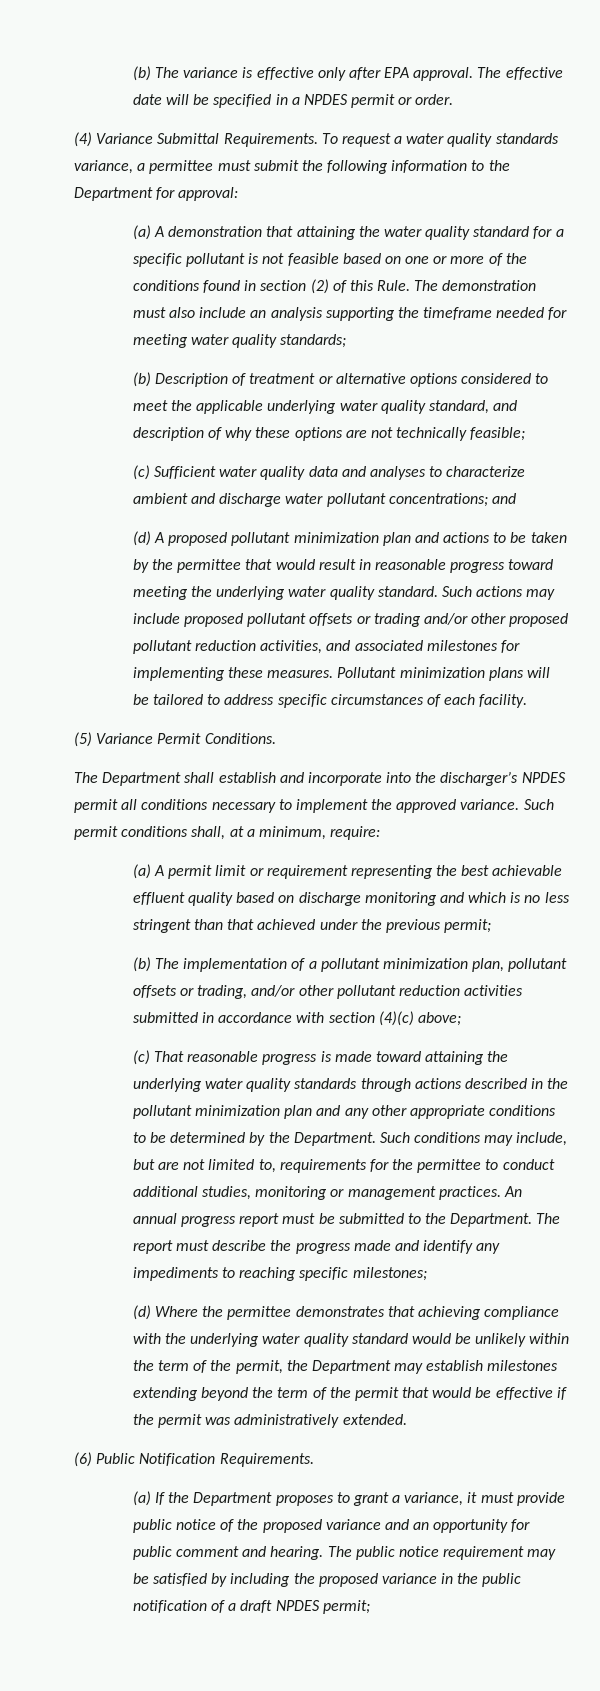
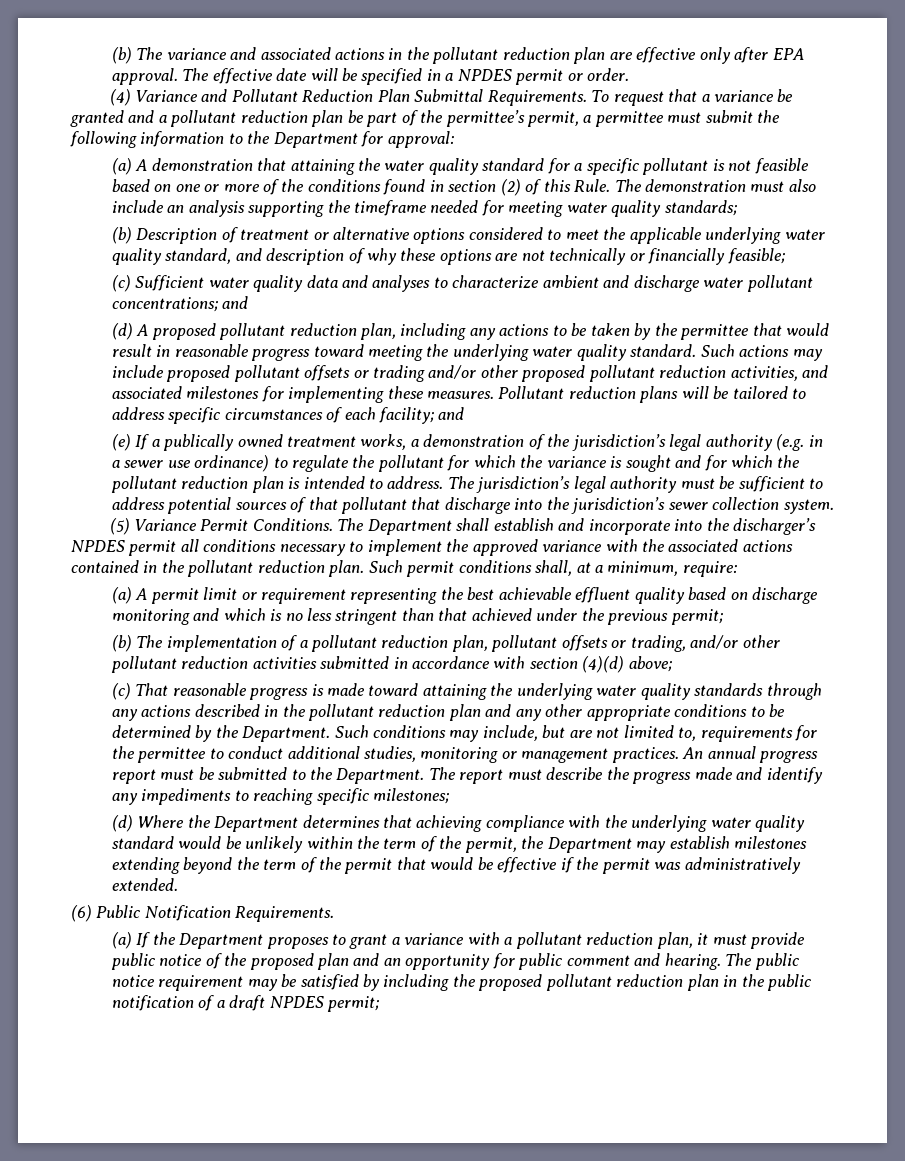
[242,67,254,78] is -> [230,47,633,64] and associated actions in the pollutant reduction plan are
[157,133,559,147] [74,160,133,174] Submittal Requirements. To request a water quality standards variance, -> [201,89,794,106] [70,110,580,127] and Pollutant Reduction Plan Submittal Requirements. To request that a variance be granted and a pollutant reduction plan be part of the permittee’s permit,
(468, 434) none -> [629,248,726,265] or financially
[293,532,439,546] minimization plan and -> [289,323,496,340] reduction plan, including any
[399,667,485,678] minimization -> [568,386,636,399] reduction
[479,694,528,708] facility. -> [378,407,465,424] [111,434,823,451] [111,455,801,472] [110,476,824,493] [111,497,834,514] facility; and // (e) If a publically owned treatment works, a demonstration of the jurisdiction’s legal authority (e.g. in a sewer use ordinance) to regulate the pollutant for which the variance is sought and for which the pollutant reduction plan is intended to address. The jurisdiction’s legal authority must be sufficient to address potential sources of that pollutant that discharge into the jurisdiction’s sewer collection system.
(276, 738) // -> (333, 524) none
[460,799,520,810] variance. -> [542,539,793,552] [71,560,365,577] variance with the associated actions contained in the pollutant reduction plan.
[382,958,468,969] minimization -> [381,635,449,648] reduction
[378,1011,414,1026] (4)(c) -> [582,656,625,673] (4)(d)
(411, 1085) none -> [111,709,138,721] any
[194,1105,280,1116] minimization -> [378,704,446,717] reduction
[227,1306,385,1320] permittee demonstrates -> [214,815,380,832] Department determines
[404,1492,464,1506] variance, -> [404,932,693,949] variance with a pollutant reduction plan,
[325,1519,381,1530] variance -> [316,953,349,970] plan
[381,1573,437,1584] variance -> [545,974,719,991] pollutant reduction plan

